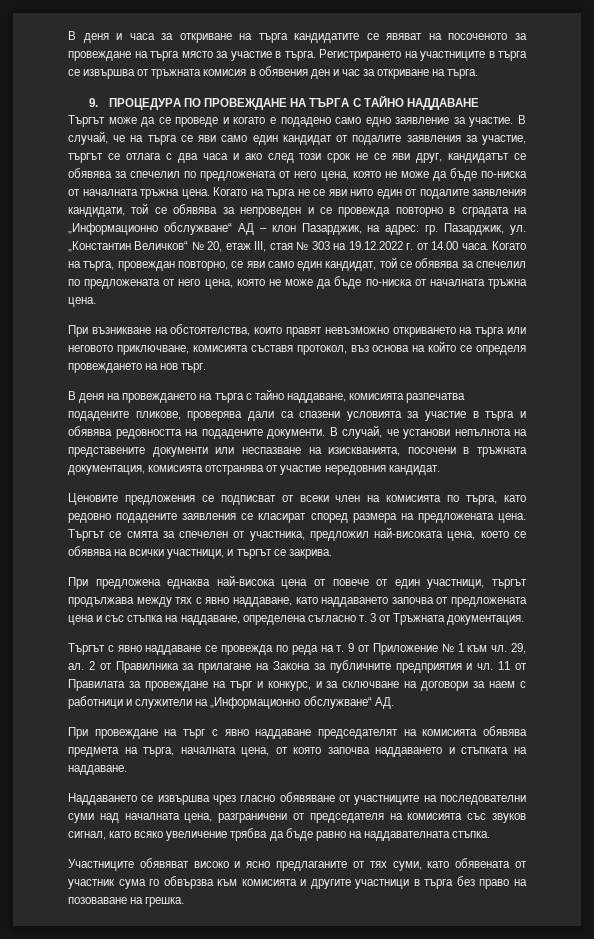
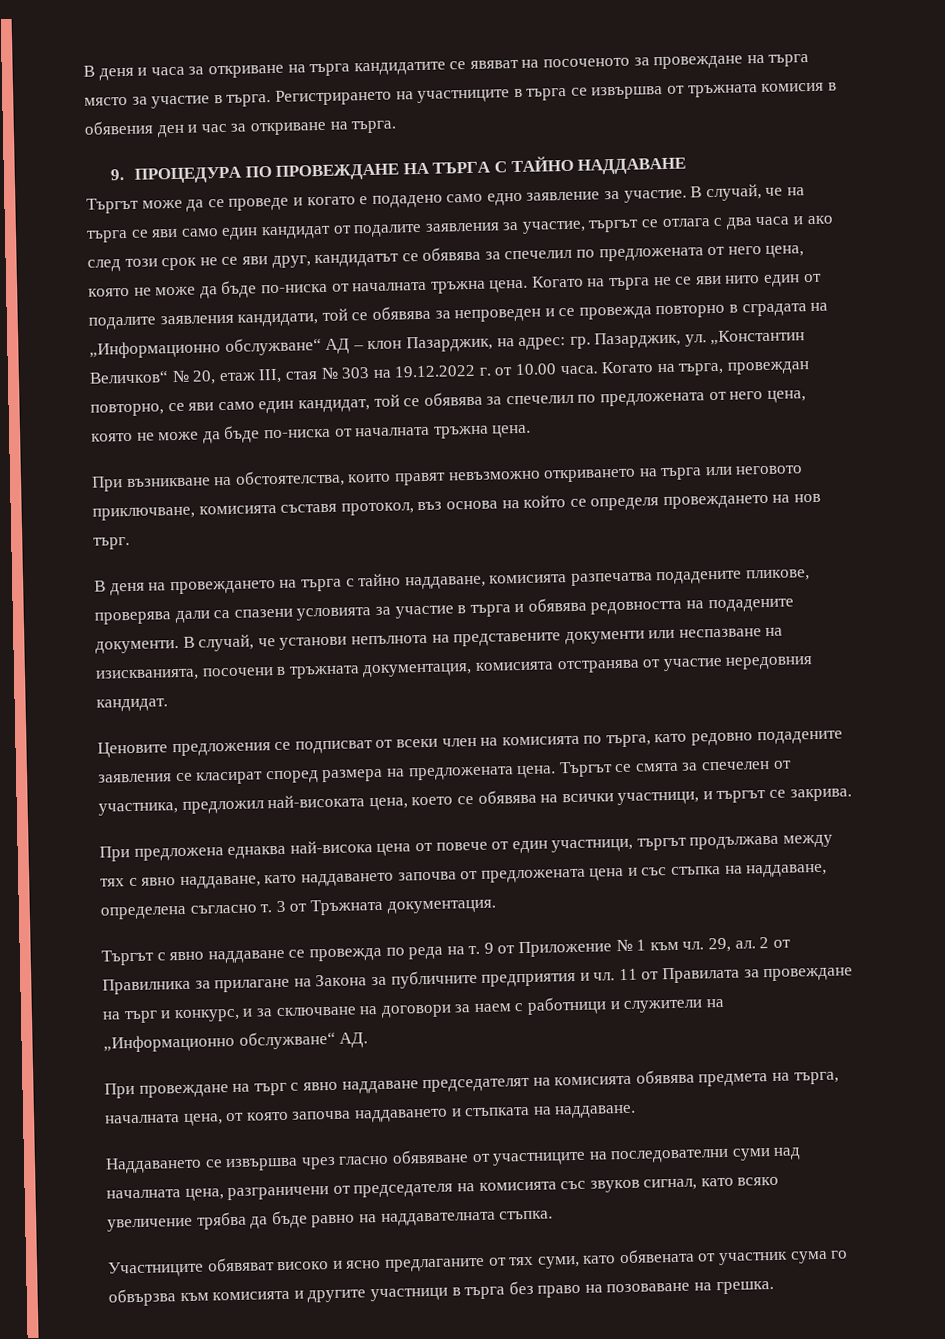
[431,241,459,250] 14.00 -> [515,363,557,376] 10.00

